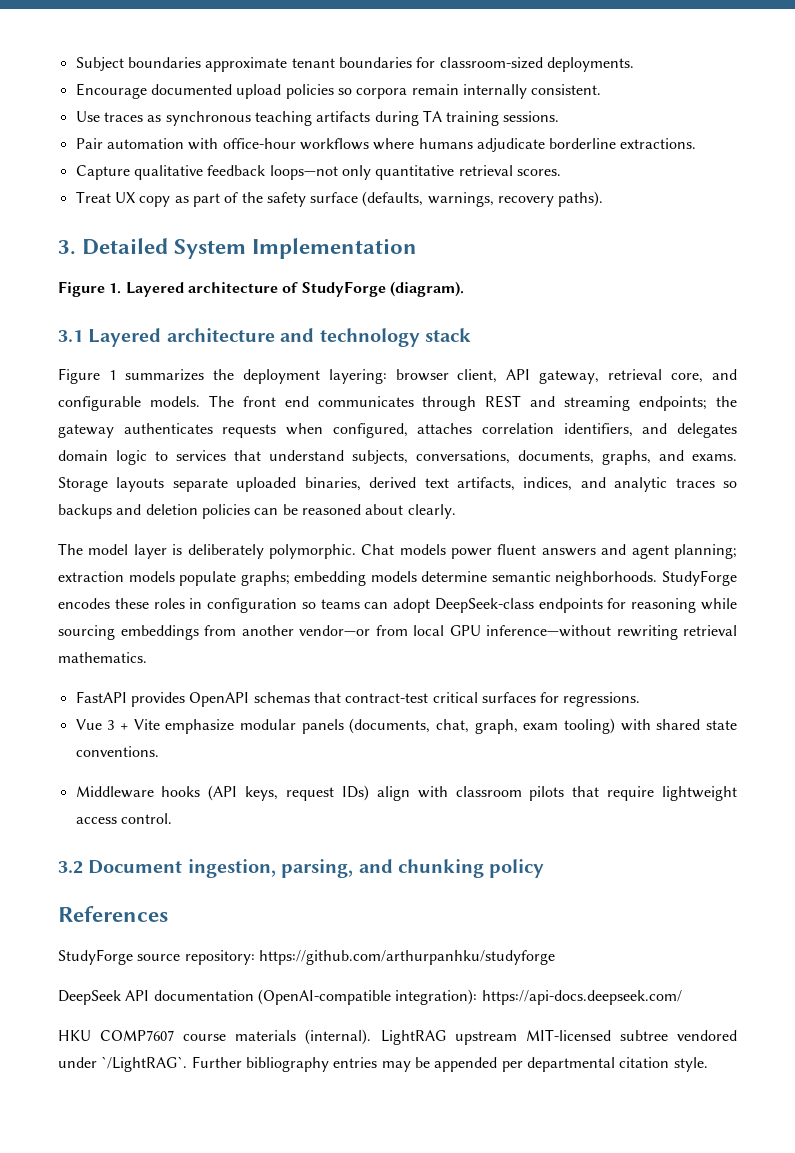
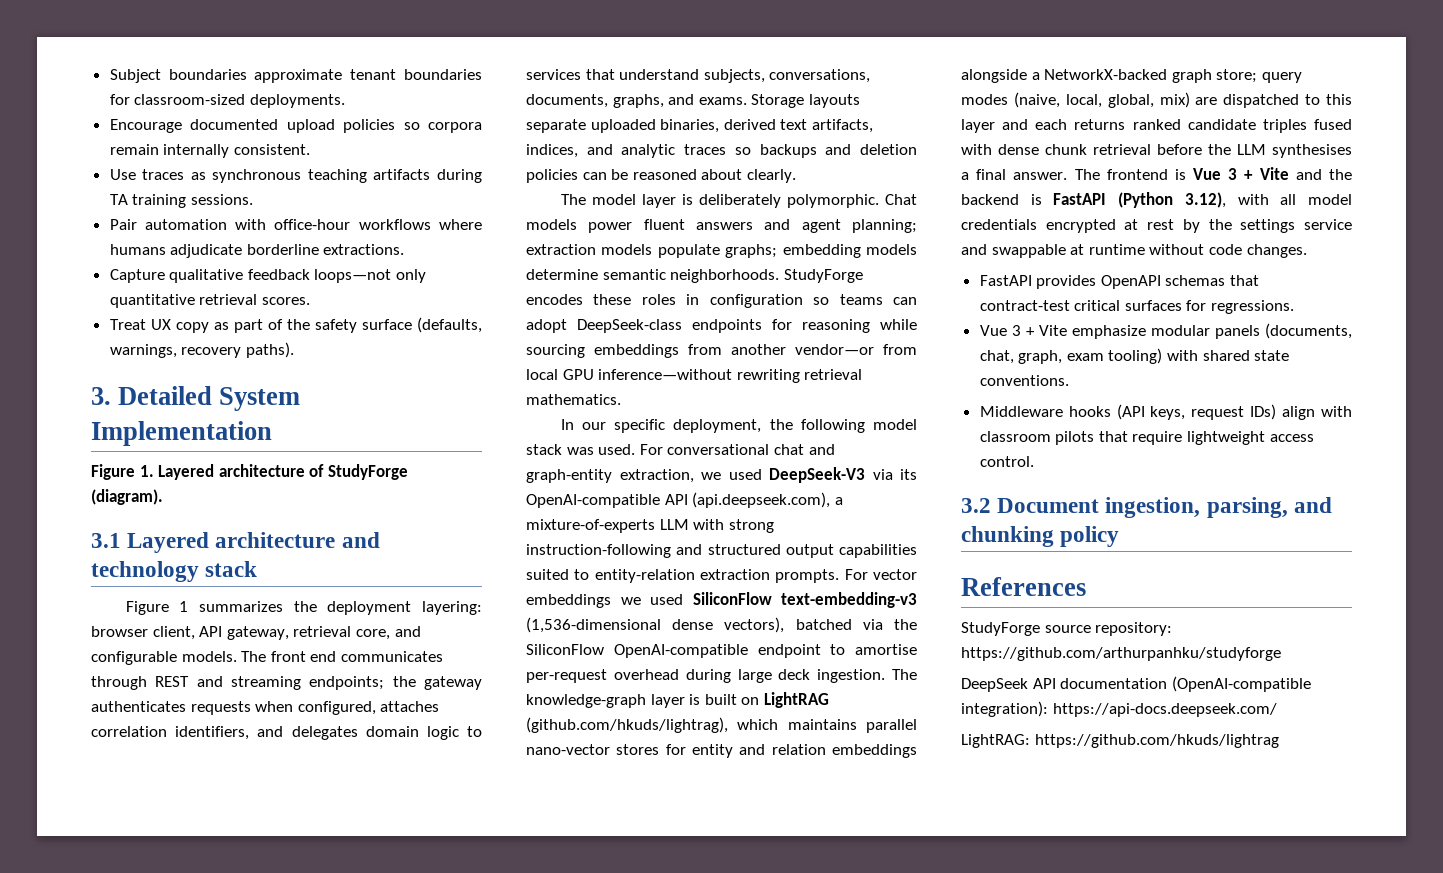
(147, 657) none -> [560,419,917,433] [526,444,835,455] [526,467,917,483] [526,492,843,508] [526,519,774,533] [526,544,917,558] [526,569,917,583] [526,592,917,608] [526,617,917,633] [526,644,917,658] [526,669,917,683] [526,692,829,708] [526,717,917,733] [526,744,917,758] [961,69,1302,83] [961,92,1352,108] [961,119,1352,133] [961,144,1352,158] [961,167,1352,180] [961,192,1352,208] [961,219,1352,233] [961,244,1307,258] // In our specific deployment, the following model stack was used. For conversational chat and graph-entity extraction, we used DeepSeek-V3 via its OpenAI-compatible API (api.deepseek.com), a mixture-of-experts LLM with strong instruction-following and structured output capabilities suited to entity-relation extraction prompts. For vector embeddings we used SiliconFlow text-embedding-v3 (1,536-dimensional dense vectors), batched via the SiliconFlow OpenAI-compatible endpoint to amortise per-request overhead during large deck ingestion. The knowledge-graph layer is built on LightRAG (github.com/hkuds/lightrag), which maintains parallel nano-vector stores for entity and relation embeddings alongside a NetworkX-backed graph store; query modes (naive, local, global, mix) are dispatched to this layer and each returns ranked candidate triples fused with dense chunk retrieval before the LLM synthesises a final answer. The frontend is Vue 3 + Vite and the backend is FastAPI (Python 3.12), with all model credentials encrypted at rest by the settings service and swappable at runtime without code changes.
[58,1029,737,1045] [58,1056,708,1072] HKU COMP7607 course materials (internal). LightRAG upstream MIT-licensed subtree vendored under `/LightRAG`. Further bibliography entries may be appended per departmental citation style. -> [961,734,1279,748] LightRAG: https://github.com/hkuds/lightrag

